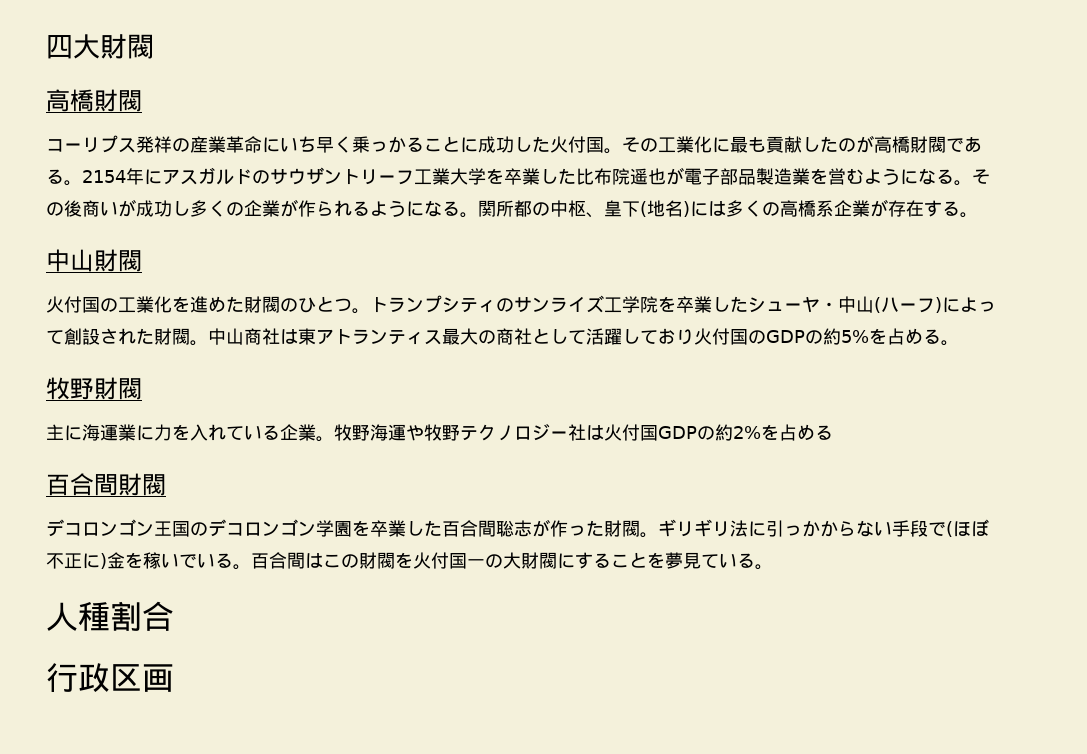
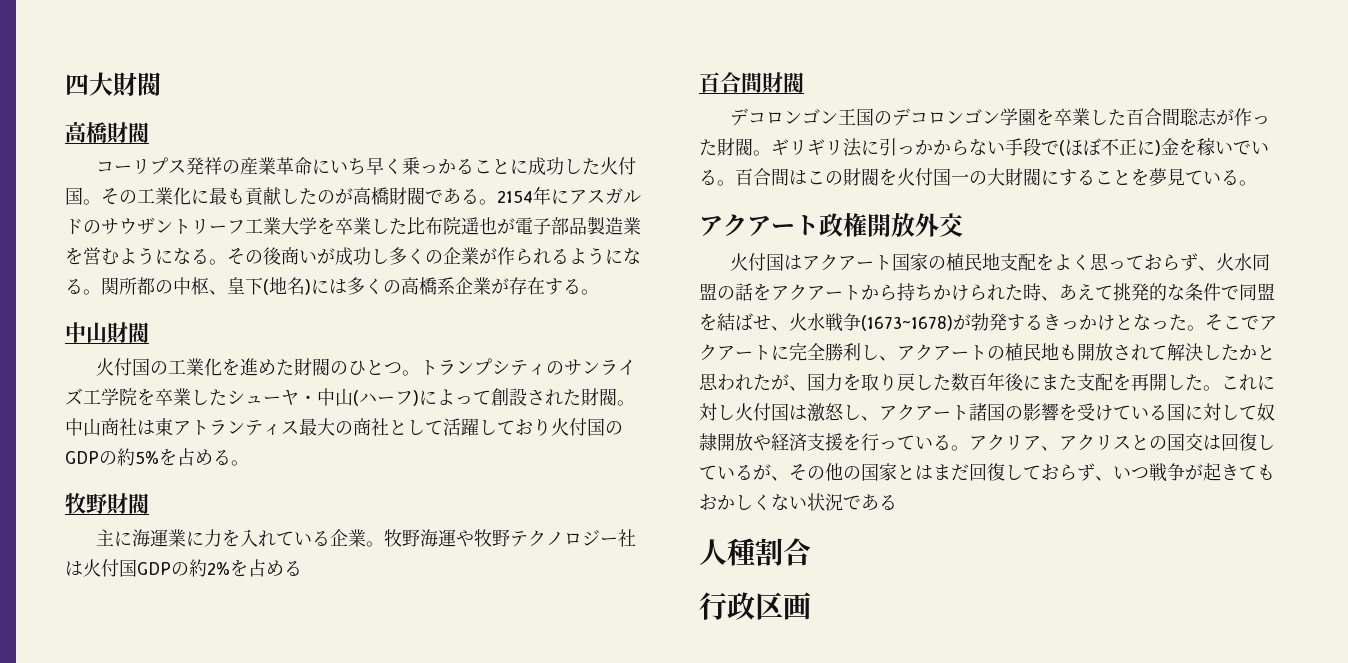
(773, 567) none -> [699,213,963,237] [730,253,1271,271] [699,283,1275,301] [699,313,1277,332] [699,342,1275,361] [699,372,1275,391] [699,403,1275,422] [699,433,1275,451] [699,463,1275,482] [699,493,897,511] // アクアート政権開放外交 // 火付国はアクアート国家の植民地支配をよく思っておらず、火水同盟の話をアクアートから持ちかけられた時、あえて挑発的な条件で同盟を結ばせ、火水戦争(1673~1678)が勃発するきっかけとなった。そこでアクアートに完全勝利し、アクアートの植民地も開放されて解決したかと思われたが、国力を取り戻した数百年後にまた支配を再開した。これに対し火付国は激怒し、アクアート諸国の影響を受けている国に対して奴隷開放や経済支援を行っている。アクリア、アクリスとの国交は回復しているが、その他の国家とはまだ回復しておらず、いつ戦争が起きてもおかしくない状況である

